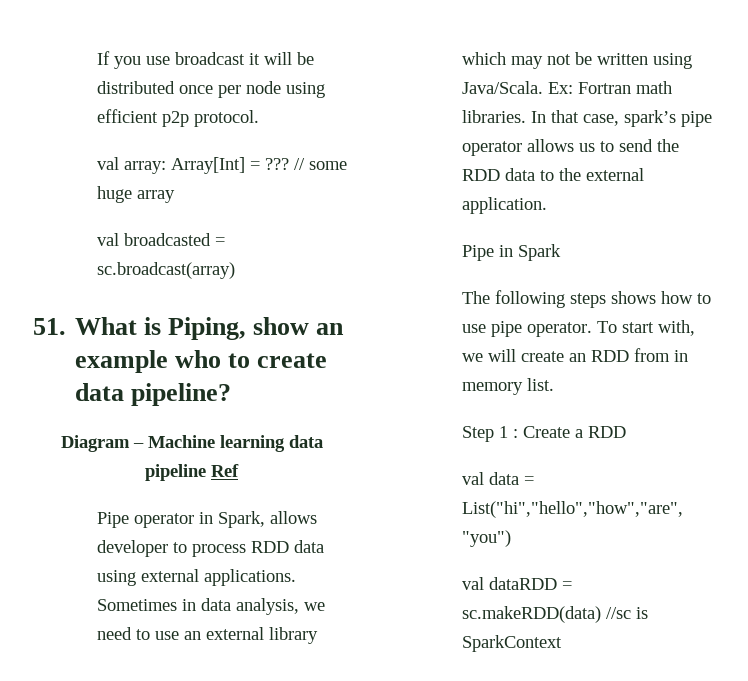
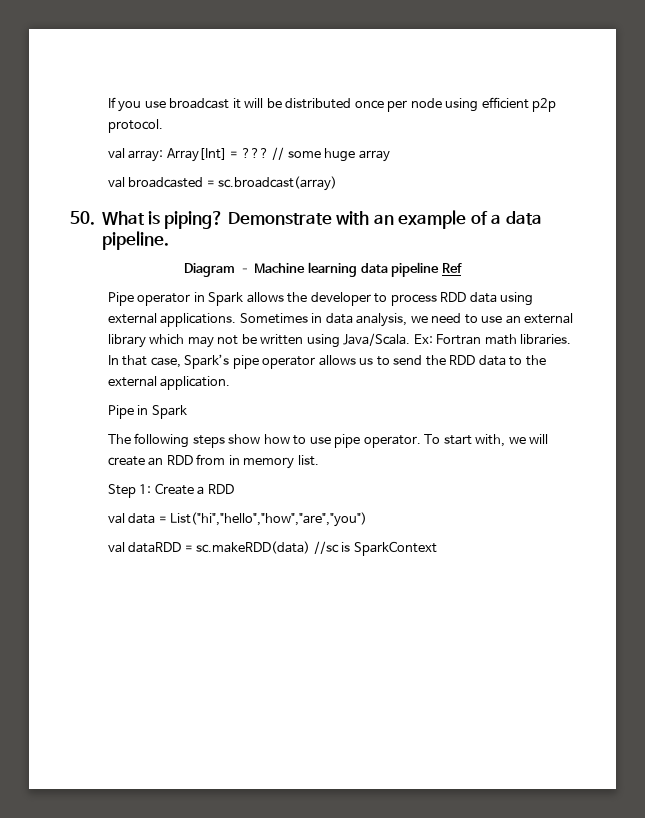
[33,318,66,335] 51. -> [70,211,95,225] 50.
[168,317,345,340] [75,350,328,373] [75,383,232,406] Piping, show an example who to create data pipeline? -> [164,210,542,229] [101,231,169,250] piping? Demonstrate with an example of a data pipeline.
[217,511,317,528] Spark, allows -> [208,292,308,306] Spark allows the
[623,110,676,127] spark’s -> [184,354,230,369] Spark’s
[610,291,656,304] shows -> [228,434,261,444] show
[498,426,518,438] 1 : -> [139,484,152,494] 1:

